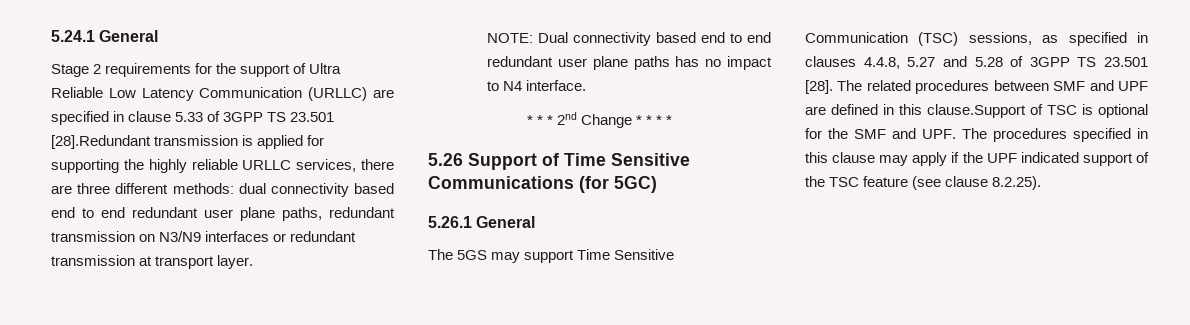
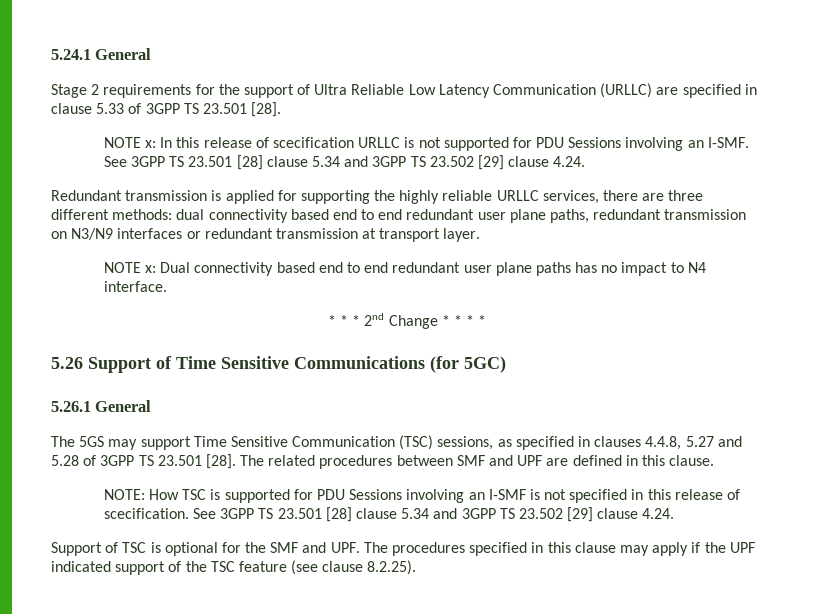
[51,135,151,149] [28].Redundant -> [251,102,282,117] [103,137,749,151] [103,155,586,170] [51,190,122,201] [28]. // NOTE x: In this release of scecification URLLC is not supported for PDU Sessions involving an I-SMF. See 3GPP TS 23.501 [28] clause 5.34 and 3GPP TS 23.502 [29] clause 4.24. // Redundant
[487,33,534,43] NOTE: -> [103,262,157,273] NOTE x:
[927,104,1026,118] clause.Support -> [669,455,715,466] [103,489,740,503] [103,507,675,522] [51,542,102,556] clause. // NOTE: How TSC is supported for PDU Sessions involving an I-SMF is not specified in this release of scecification. See 3GPP TS 23.501 [28] clause 5.34 and 3GPP TS 23.502 [29] clause 4.24. // Support

